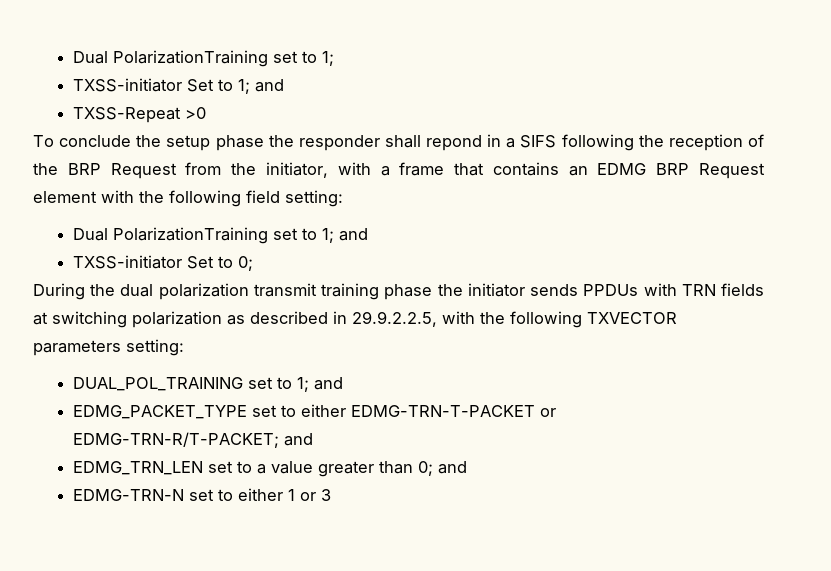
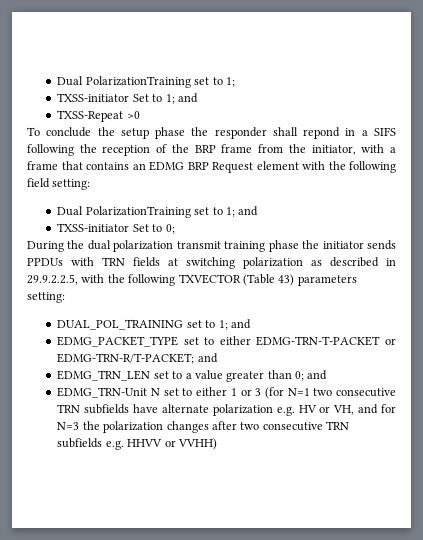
[110,163,177,179] Request -> [221,144,253,153] frame
(677, 318) none -> [242,274,295,286] (Table 43)
[72,489,184,501] EDMG-TRN-N -> [57,387,161,398] EDMG_TRN-Unit N
(331, 495) none -> [264,387,397,399] [57,404,397,416] [57,421,350,433] [57,438,217,450] (for N=1 two consecutive TRN subfields have alternate polarization e.g. HV or VH, and for N=3 the polarization changes after two consecutive TRN subfields e.g. HHVV or VVHH)

